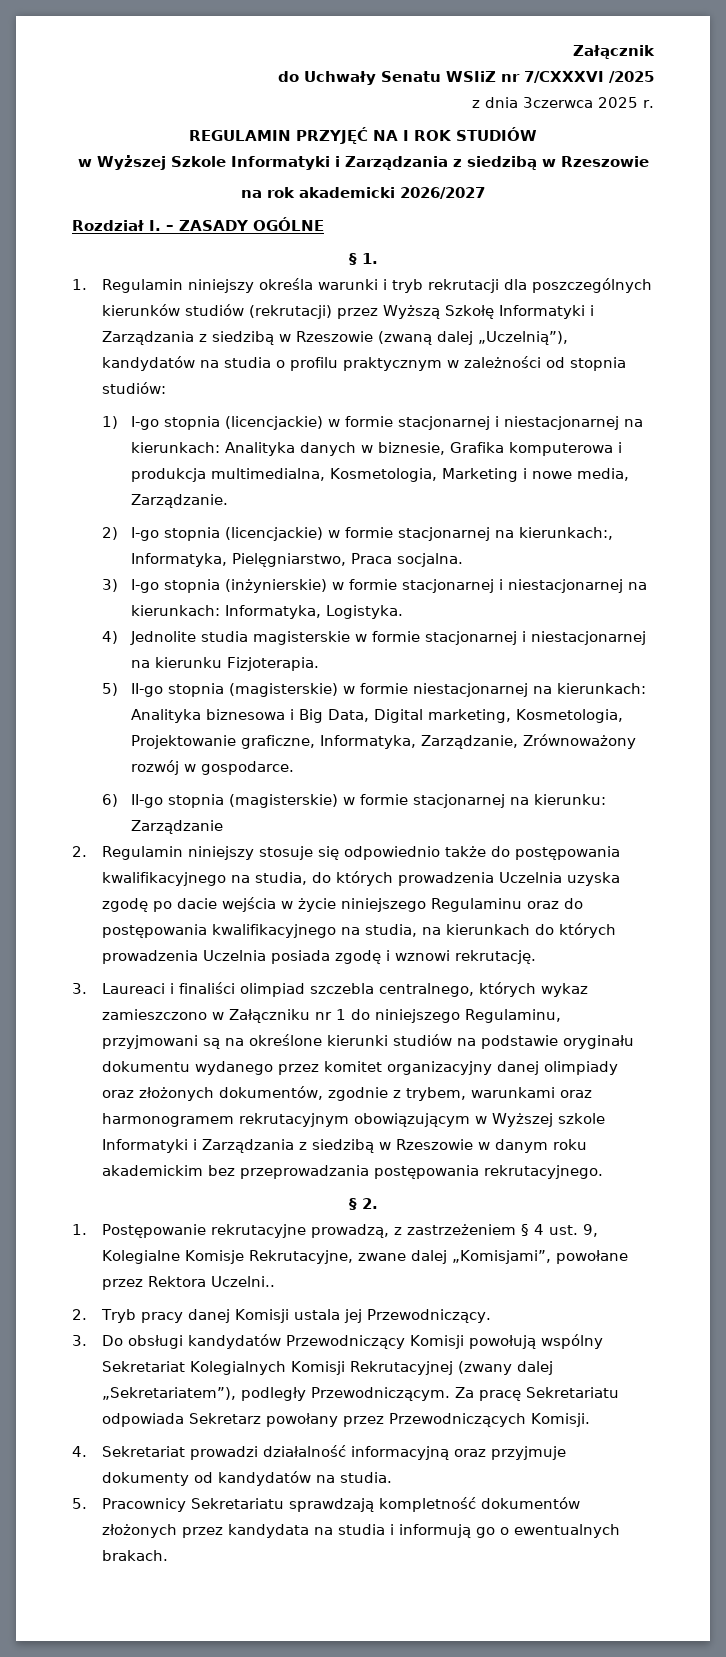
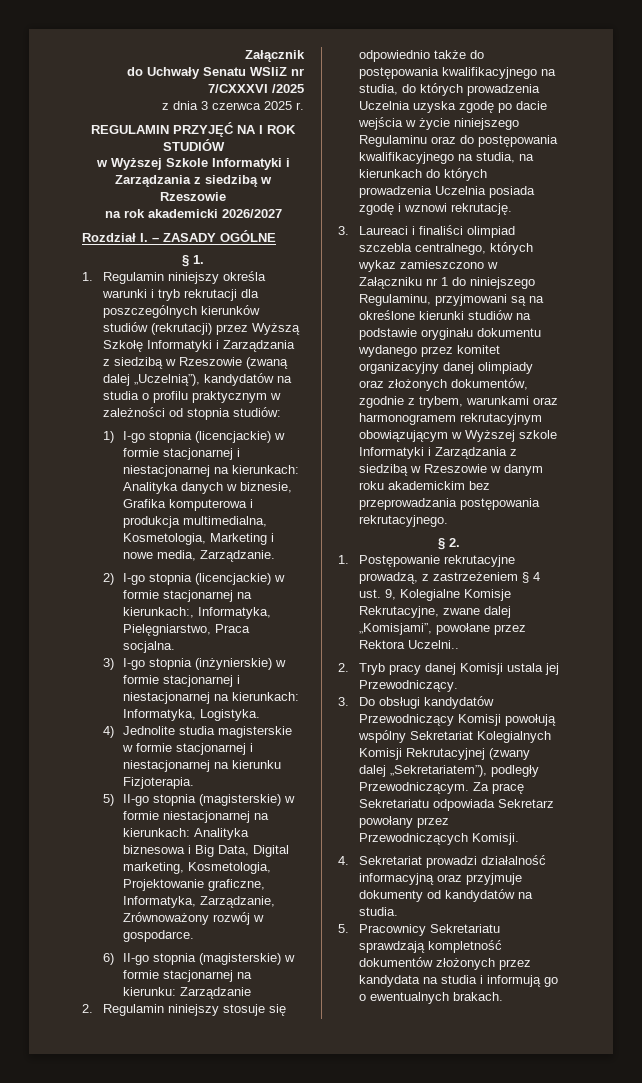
[523,97,594,108] 3czerwca -> [201,101,261,110] 3 czerwca

